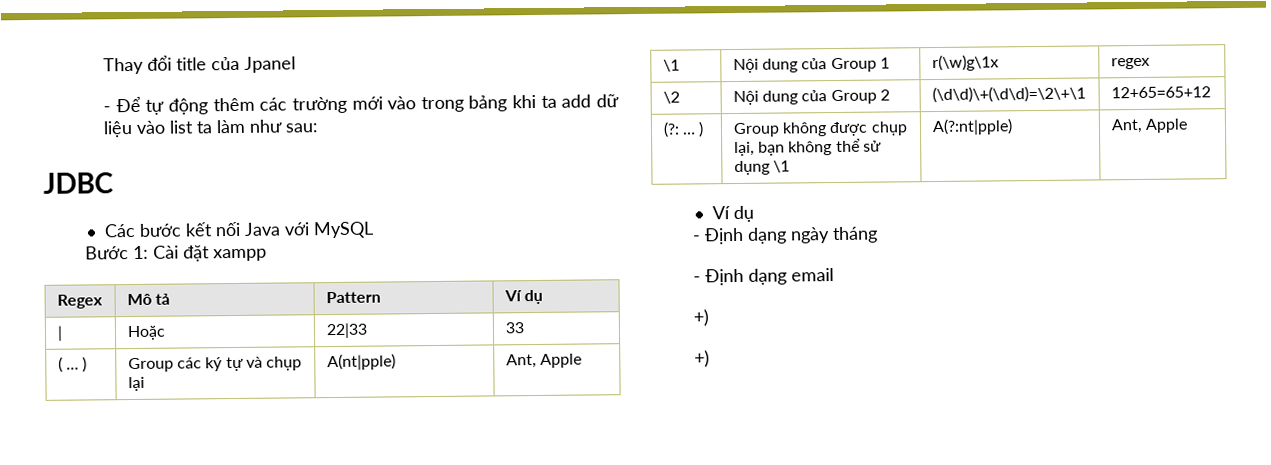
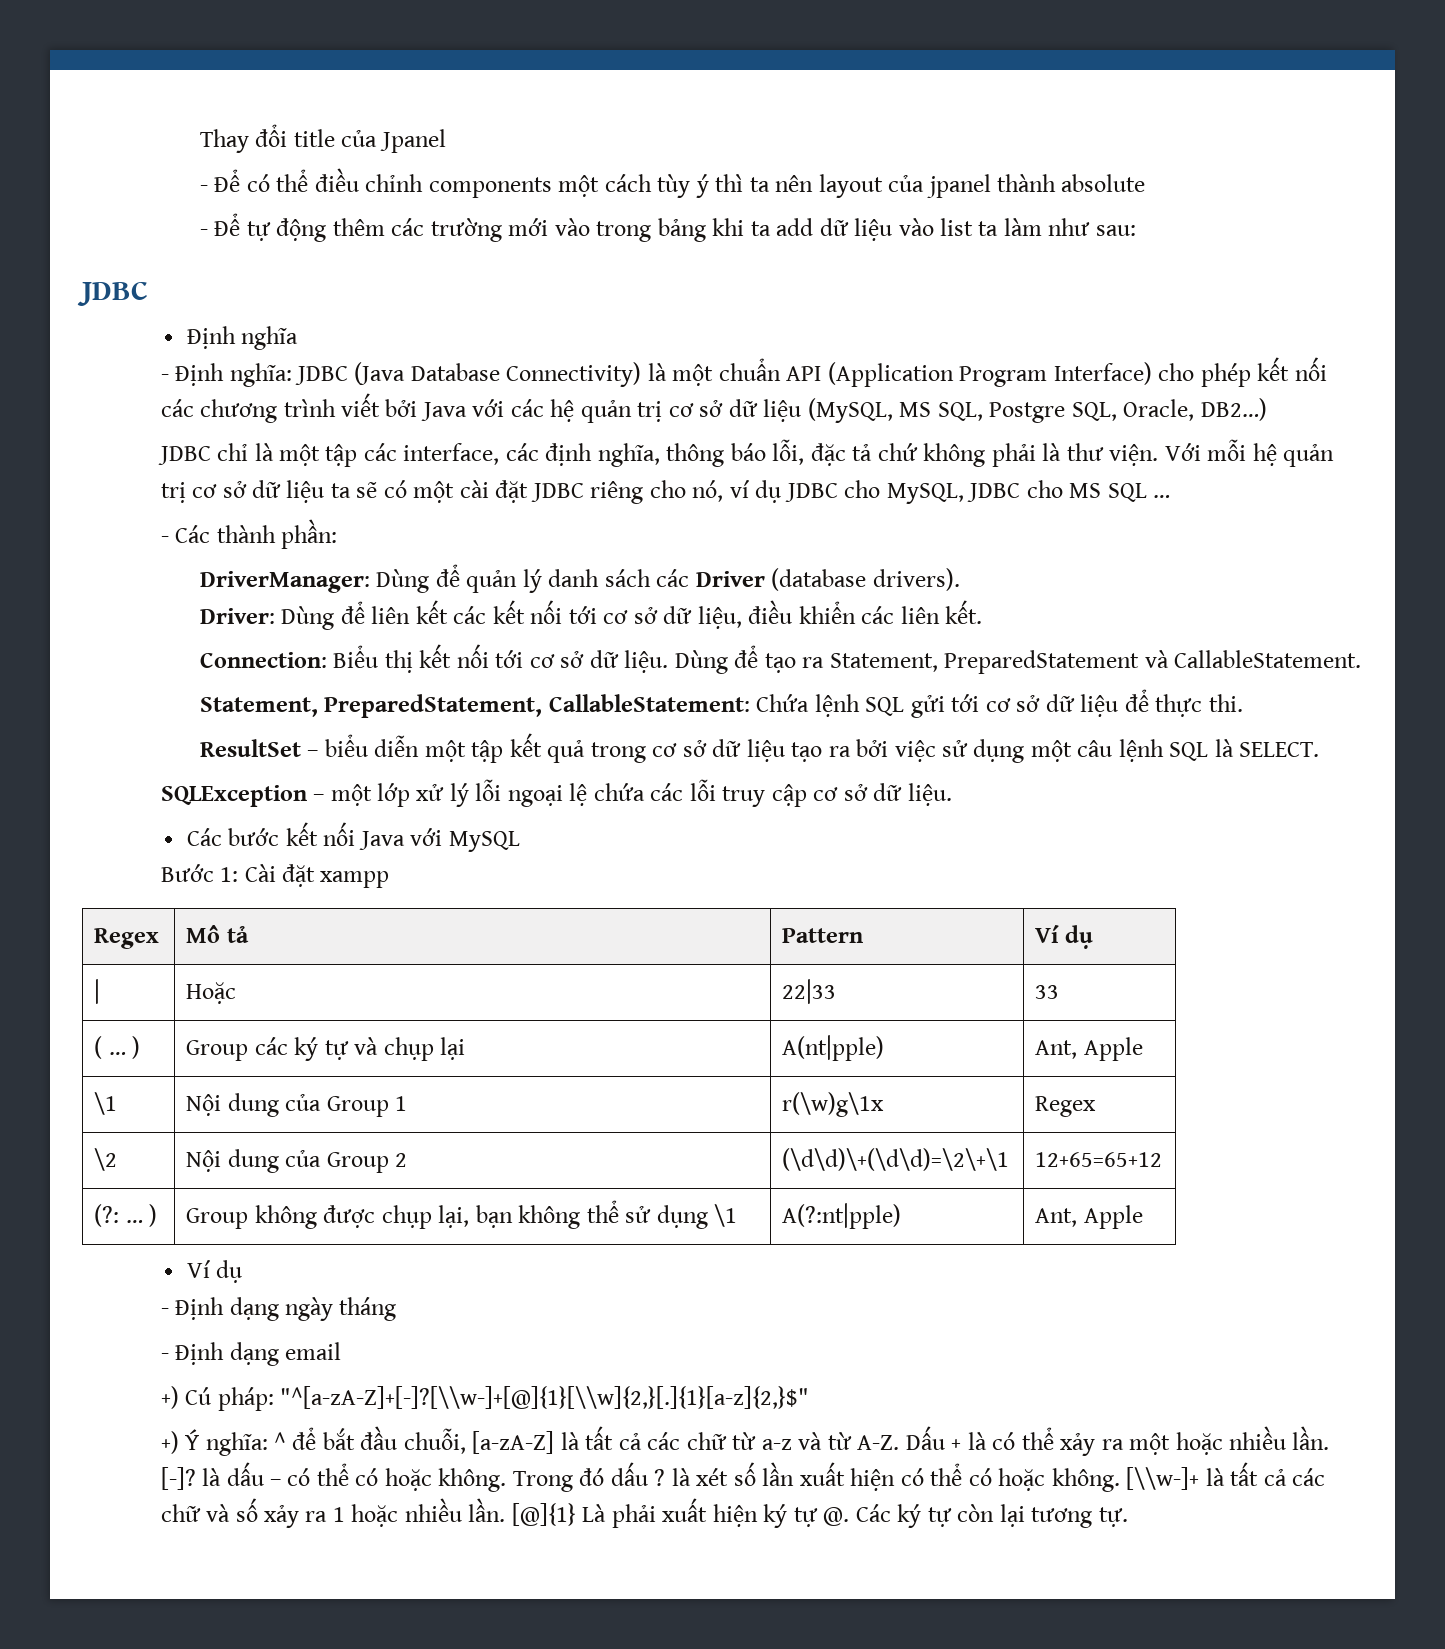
(297, 64) none -> [199,168,1146,198] // - Để có thể điều chỉnh components một cách tùy ý thì ta nên layout của jpanel thành absolute
(114, 183) none -> [186,326,299,350] [160,357,1327,387] [160,393,1267,423] [157,439,1335,467] [160,480,1171,504] [160,519,338,549] [199,564,960,593] [199,600,983,630] [199,644,1362,674] [199,689,1243,718] [199,733,1320,763] [160,779,952,807] // Định nghĩa // - Định nghĩa: JDBC (Java Database Connectivity) là một chuẩn API (Application Program Interface) cho phép kết nối các chương trình viết bởi Java với các hệ quản trị cơ sở dữ liệu (MySQL, MS SQL, Postgre SQL, Oracle, DB2…) // JDBC chỉ là một tập các interface, các định nghĩa, thông báo lỗi, đặc tả chứ không phải là thư viện. Với mỗi hệ quản trị cơ sở dữ liệu ta sẽ có một cài đặt JDBC riêng cho nó, ví dụ JDBC cho MySQL, JDBC cho MS SQL … // - Các thành phần: // DriverManager: Dùng để quản lý danh sách các Driver (database drivers). // Driver: Dùng để liên kết các kết nối tới cơ sở dữ liệu, điều khiển các liên kết. // Connection: Biểu thị kết nối tới cơ sở dữ liệu. Dùng để tạo ra Statement, PreparedStatement và CallableStatement. // Statement, PreparedStatement, CallableStatement: Chứa lệnh SQL gửi tới cơ sở dữ liệu để thực thi. // ResultSet – biểu diễn một tập kết quả trong cơ sở dữ liệu tạo ra bởi việc sử dụng một câu lệnh SQL là SELECT. // SQLException – một lớp xử lý lỗi ngoại lệ chứa các lỗi truy cập cơ sở dữ liệu.
[1110,57,1150,70] regex -> [1035,1096,1097,1117] Regex
[693,350,710,368] // +) -> [185,1386,810,1411] [160,1426,1330,1456] [160,1462,1326,1492] [160,1498,1128,1528] Cú pháp: "^[a-zA-Z]+[-]?[\\w-]+[@]{1}[\\w]{2,}[.]{1}[a-z]{2,}$" // +) Ý nghĩa: ^ để bắt đầu chuỗi, [a-zA-Z] là tất cả các chữ từ a-z và từ A-Z. Dấu + là có thể xảy ra một hoặc nhiều lần. [-]? là dấu – có thể có hoặc không. Trong đó dấu ? là xét số lần xuất hiện có thể có hoặc không. [\\w-]+ là tất cả các chữ và số xảy ra 1 hoặc nhiều lần. [@]{1} Là phải xuất hiện ký tự @. Các ký tự còn lại tương tự.

